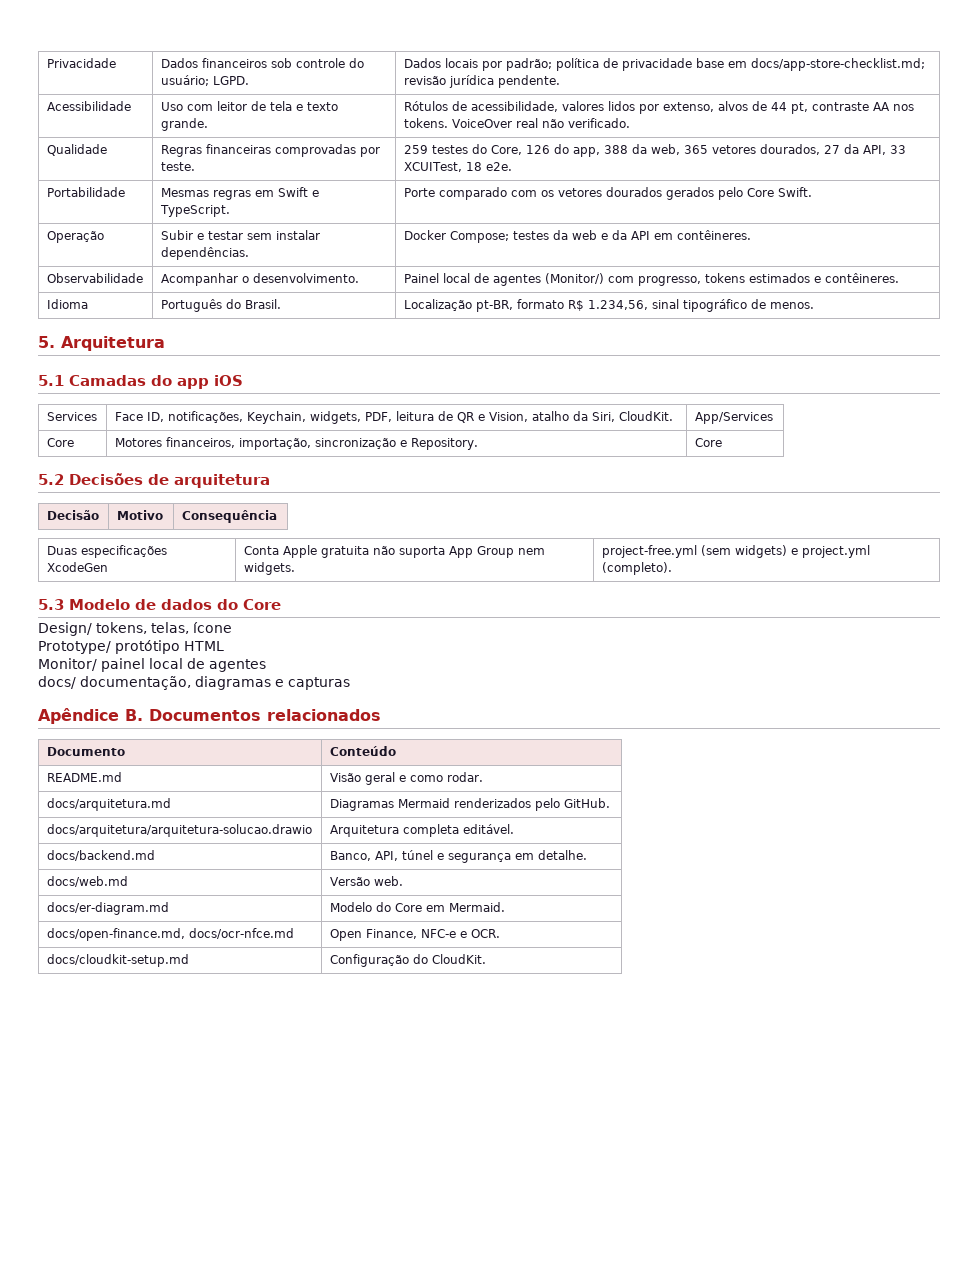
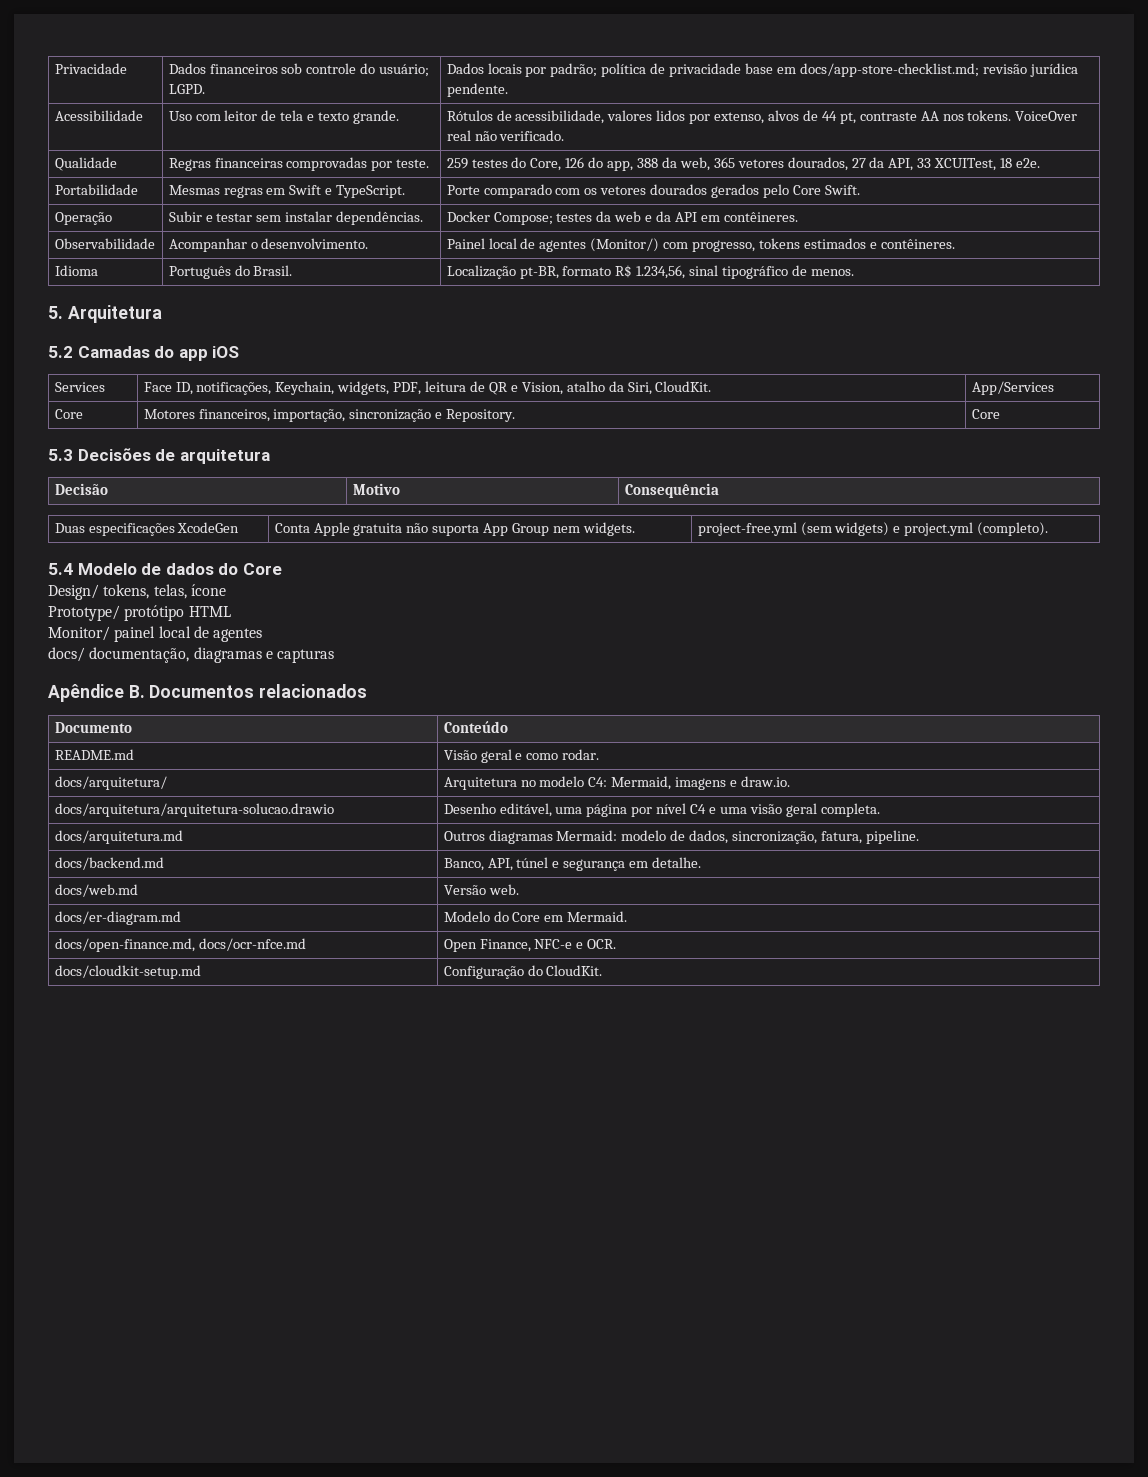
[38,375,64,386] 5.1 -> [48,346,73,358] 5.2
[38,474,64,485] 5.2 -> [48,449,73,461] 5.3
[38,599,64,610] 5.3 -> [48,563,73,575] 5.4
[46,798,171,811] [329,798,610,811] [46,824,312,837] [329,824,514,837] docs/arquitetura.md | Diagramas Mermaid renderizados pelo GitHub. // docs/arquitetura/arquitetura-solucao.drawio | Arquitetura completa editável. -> [54,776,167,790] [443,776,791,790] [54,803,334,817] [443,803,880,817] [54,830,183,844] [443,830,919,844] docs/arquitetura/ | Arquitetura no modelo C4: Mermaid, imagens e draw.io. // docs/arquitetura/arquitetura-solucao.drawio | Desenho editável, uma página por nível C4 e uma visão geral completa. // docs/arquitetura.md | Outros diagramas Mermaid: modelo de dados, sincronização, fatura, pipeline.

